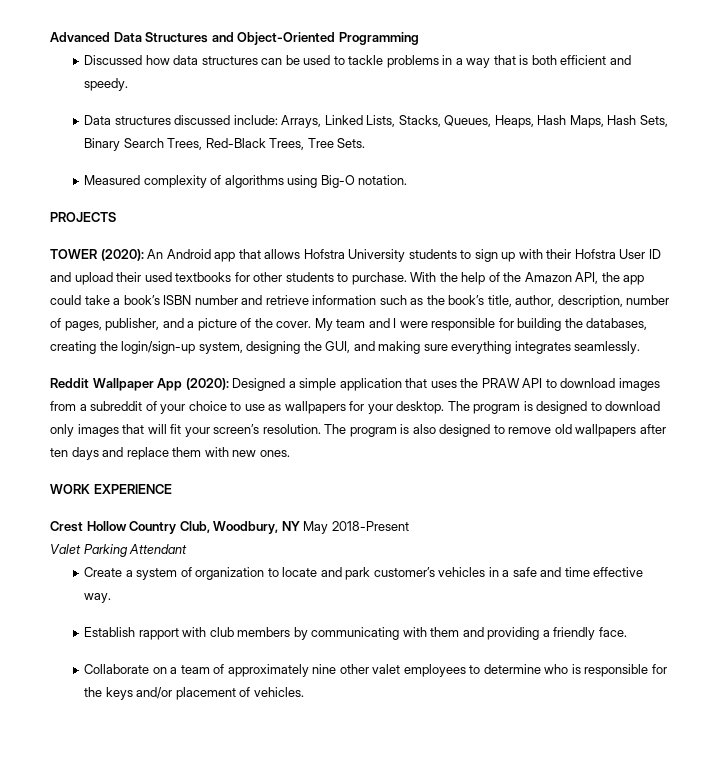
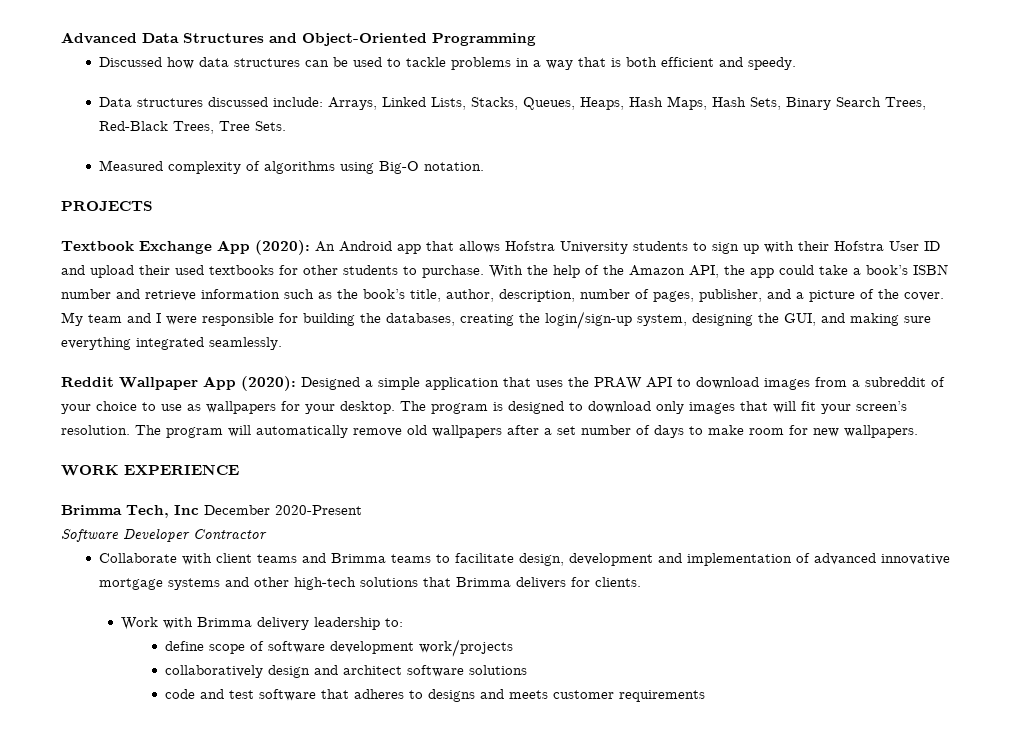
[50,249,98,259] TOWER -> [61,240,250,254] Textbook Exchange App
[514,341,571,354] integrates -> [136,337,204,350] integrated
[400,424,666,437] [50,447,290,460] [50,484,172,494] [50,521,409,534] [50,544,188,557] [84,567,644,580] [84,593,112,603] [84,627,627,640] [84,664,667,677] [84,687,304,700] is also designed to remove old wallpapers after ten days and replace them with new ones. // WORK EXPERIENCE // Crest Hollow Country Club, Woodbury, NY May 2018-Present // Valet Parking Attendant // Create a system of organization to locate and park customer’s vehicles in a safe and time effective way. // Establish rapport with club members by communicating with them and providing a friendly face. // Collaborate on a team of approximately nine other valet employees to determine who is responsible for the keys and/or placement of vehicles. -> [228,425,918,438] [61,464,239,476] [61,505,362,518] [61,528,267,542] [99,553,951,566] [99,577,642,590] [121,617,404,630] [165,639,514,657] [165,665,528,678] [165,689,706,702] will automatically remove old wallpapers after a set number of days to make room for new wallpapers. // WORK EXPERIENCE // Brimma Tech, Inc December 2020-Present // Software Developer Contractor // Collaborate with client teams and Brimma teams to facilitate design, development and implementation of advanced innovative mortgage systems and other high-tech solutions that Brimma delivers for clients. // Work with Brimma delivery leadership to: // define scope of software development work/projects // collaboratively design and architect software solutions // code and test software that adheres to designs and meets customer requirements

